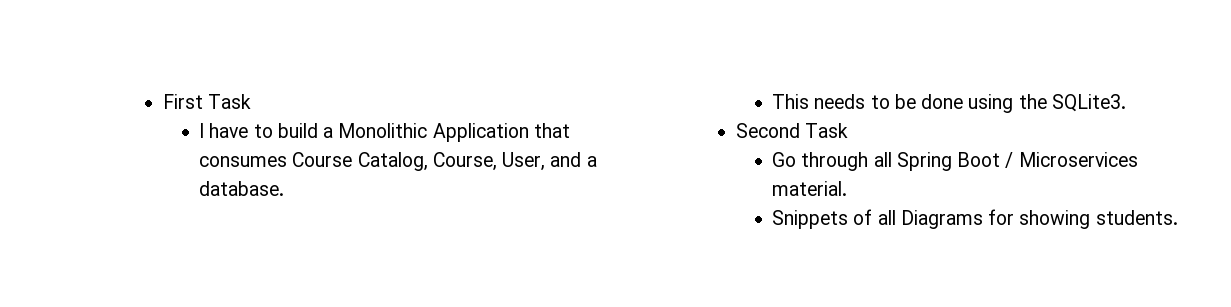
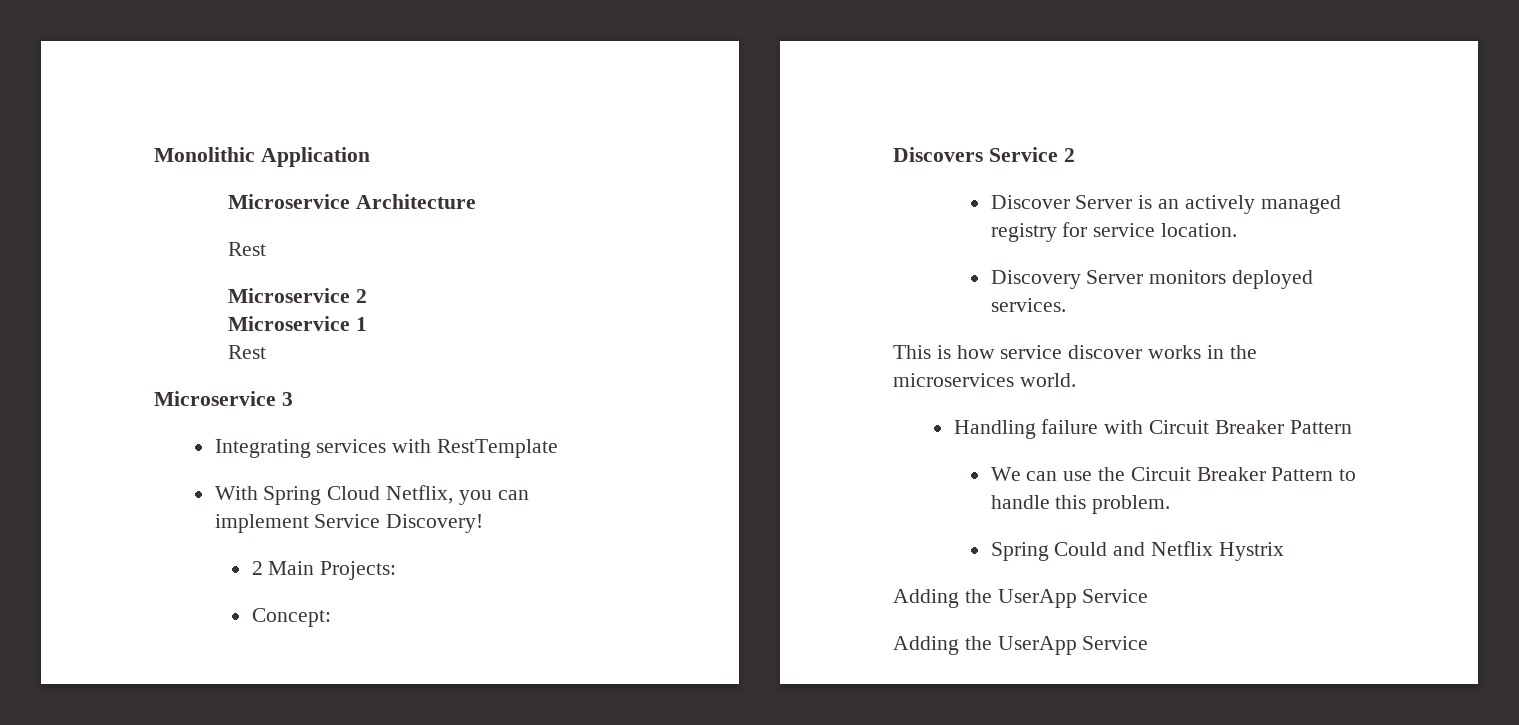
[162,94,252,109] [199,123,570,142] [199,152,597,171] [199,181,285,196] [772,94,1126,113] [735,123,849,138] [772,152,1138,171] [772,181,848,196] [772,209,1178,229] First Task // I have to build a Monolithic Application that consumes Course Catalog, Course, User, and a database. // This needs to be done using the SQLite3. // Second Task // Go through all Spring Boot / Microservices material. // Snippets of all Diagrams for showing students. -> [154,147,370,167] [227,194,476,209] [227,242,266,256] [227,288,367,303] [227,316,367,331] [227,345,266,359] [154,391,293,406] [214,439,559,458] [214,485,529,505] [214,514,484,533] [251,561,397,580] [251,608,331,627] [893,147,1075,162] [990,195,1341,214] [990,222,1237,242] [990,270,1313,289] [990,298,1066,312] [893,345,1257,359] [893,373,1076,387] [953,419,1352,439] [990,467,1357,481] [990,495,1171,514] [990,541,1284,561] [893,589,1149,608] [893,636,1149,655] Monolithic Application // Microservice Architecture // Rest // Microservice 2 // Microservice 1 // Rest // Microservice 3 // Integrating services with RestTemplate // With Spring Cloud Netflix, you can implement Service Discovery! // 2 Main Projects: // Concept: // Discovers Service 2 // Discover Server is an actively managed registry for service location. // Discovery Server monitors deployed services. // This is how service discover works in the microservices world. // Handling failure with Circuit Breaker Pattern // We can use the Circuit Breaker Pattern to handle this problem. // Spring Could and Netflix Hystrix // Adding the UserApp Service // Adding the UserApp Service

